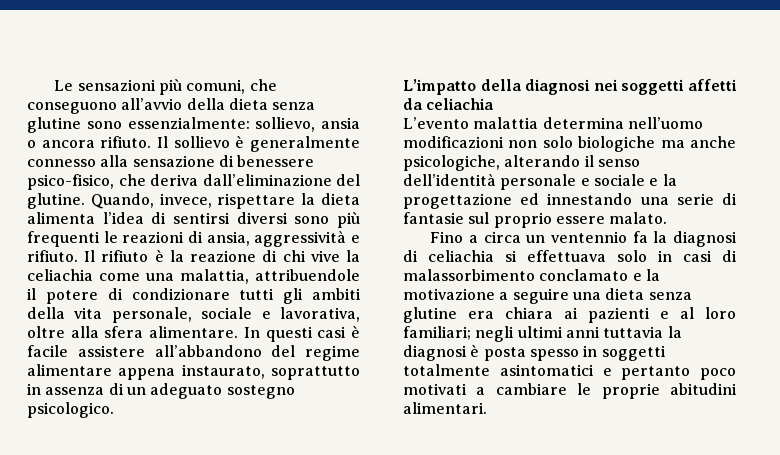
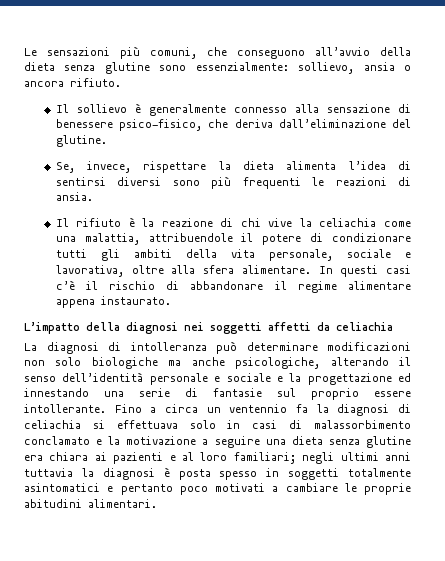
(152, 142) none -> (121, 82) //
[90,193,154,209] Quando, -> [55,162,75,173] // Se,
[206,230,361,247] [27,250,78,262] ansia, aggressività e rifiuto. -> [55,192,93,201] ansia. //
[351,326,360,338] [27,345,360,361] [27,364,360,380] [27,383,295,399] [27,402,114,418] è facile assistere all’abbandono del regime alimentare appena instaurato, soprattutto in assenza di un adeguato sostegno psicologico. -> [55,280,411,293] [55,296,171,308] c’è il rischio di abbandonare il regime alimentare appena instaurato.
[403,117,703,129] L’evento malattia determina nell’uomo -> [24,341,318,354] La diagnosi di intolleranza può determinare
[609,212,668,224] malato. // -> [24,404,106,413] intollerante.

